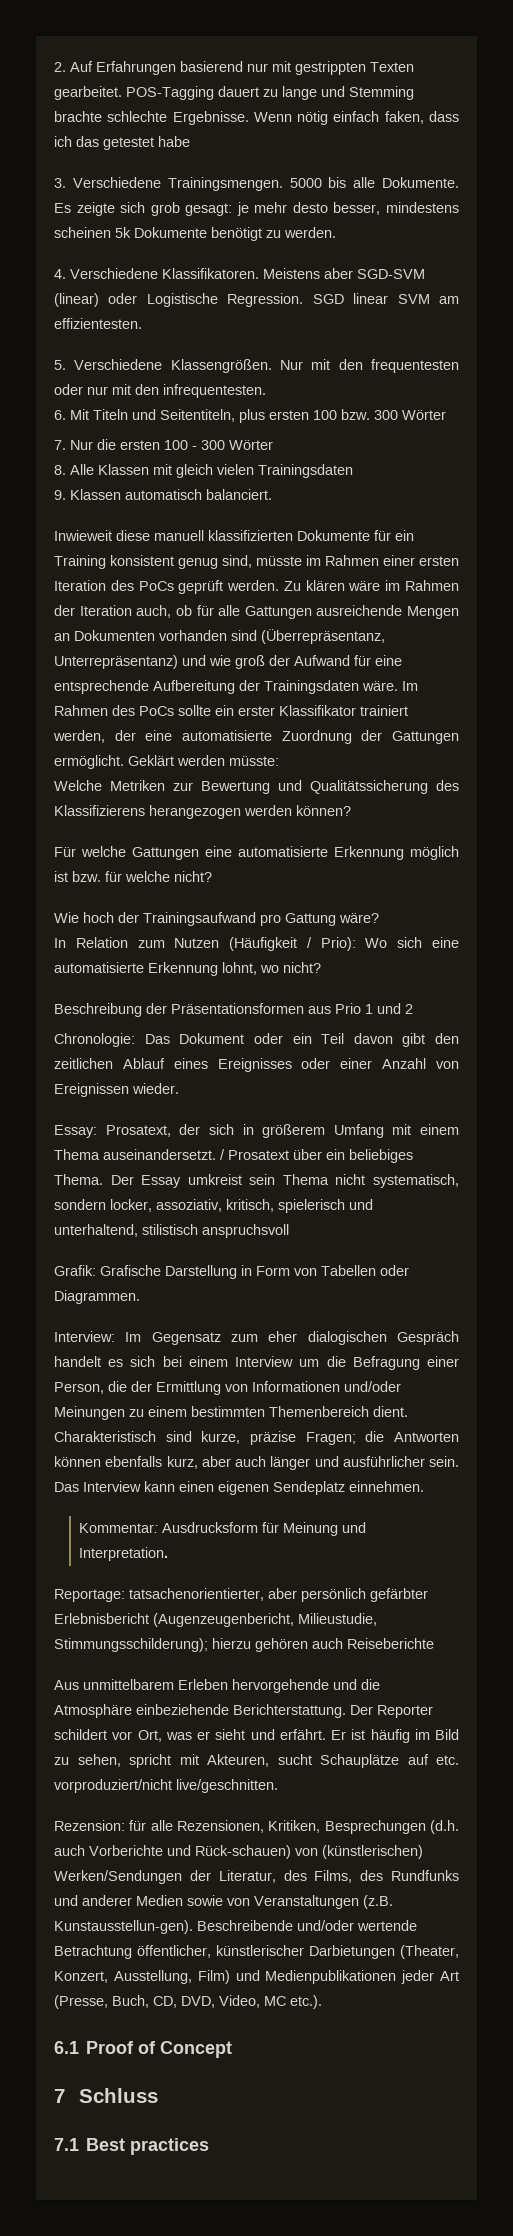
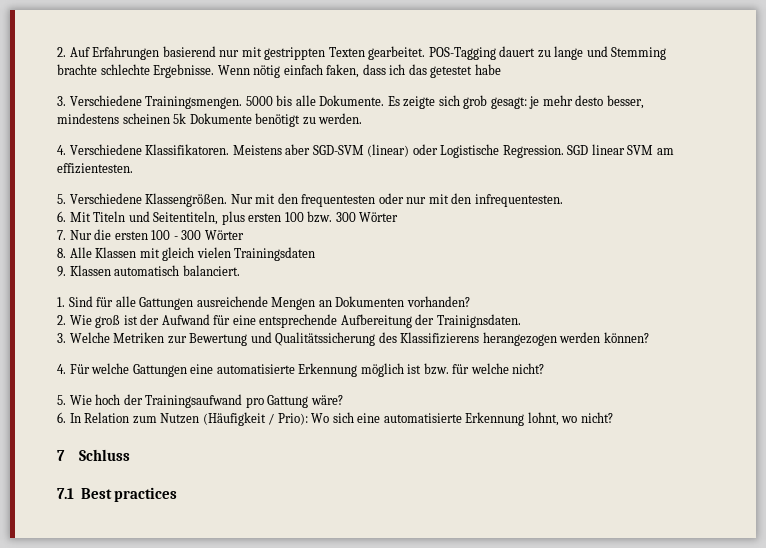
[54,530,414,541] [54,555,459,569] [54,580,459,594] [54,605,192,618] Inwieweit diese manuell klassifizierten Dokumente für ein Training konsistent genug sind, müsste im Rahmen einer ersten Iteration des PoCs geprüft werden. Zu klären wäre im Rahmen der Iteration auch, ob -> [57,296,93,307] 1. Sind
[159,629,385,644] [54,655,265,669] vorhanden sind (Überrepräsentanz, Unterrepräsentanz) und wie groß -> [406,296,470,307] [57,315,138,328] vorhanden? // 2. Wie groß ist
[264,680,418,694] [54,705,408,716] [53,730,459,744] [54,755,279,769] Trainingsdaten wäre. Im Rahmen des PoCs sollte ein erster Klassifikator trainiert werden, der eine automatisierte Zuordnung der Gattungen ermöglicht. Geklärt werden müsste: // -> [436,314,521,328] [57,333,66,343] Trainignsdaten. // 3.
(351, 810) none -> [57,364,66,374] 4.
(212, 876) none -> [57,395,66,405] 5.
(379, 918) none -> [57,412,66,423] 6.
[54,1003,413,1017] [54,1033,459,1047] [54,1058,459,1072] [54,1083,179,1097] [54,1124,459,1138] [54,1149,413,1163] [54,1174,459,1188] [54,1199,373,1213] [54,1224,289,1238] [54,1265,409,1279] [54,1290,140,1304] [54,1331,459,1345] [54,1356,460,1370] [54,1381,401,1395] [54,1406,408,1420] [54,1431,459,1445] [54,1456,459,1470] [54,1481,424,1495] [79,1522,367,1536] [79,1547,169,1561] [54,1588,428,1602] [54,1613,377,1627] [54,1638,434,1652] [54,1679,380,1693] [54,1704,433,1718] [54,1729,459,1743] [54,1754,459,1768] [54,1779,278,1793] [54,1820,459,1834] [54,1845,423,1859] [54,1870,459,1884] [54,1895,393,1909] [54,1920,417,1934] [54,1945,459,1959] [54,1970,459,1984] [54,1995,322,2009] [54,2041,233,2058] // Beschreibung der Präsentationsformen aus Prio 1 und 2 // Chronologie: Das Dokument oder ein Teil davon gibt den zeitlichen Ablauf eines Ereignisses oder einer Anzahl von Ereignissen wieder. // Essay: Prosatext, der sich in größerem Umfang mit einem Thema auseinandersetzt. / Prosatext über ein beliebiges Thema. Der Essay umkreist sein Thema nicht systematisch, sondern locker, assoziativ, kritisch, spielerisch und unterhaltend, stilistisch anspruchsvoll // Grafik: Grafische Darstellung in Form von Tabellen oder Diagrammen. // Interview: Im Gegensatz zum eher dialogischen Gespräch handelt es sich bei einem Interview um die Befragung einer Person, die der Ermittlung von Informationen und/oder Meinungen zu einem bestimmten Themenbereich dient. Charakteristisch sind kurze, präzise Fragen; die Antworten können ebenfalls kurz, aber auch länger und ausführlicher sein. Das Interview kann einen eigenen Sendeplatz einnehmen. // Kommentar: Ausdrucksform für Meinung und Interpretation. // Reportage: tatsachenorientierter, aber persönlich gefärbter Erlebnisbericht (Augenzeugenbericht, Milieustudie, Stimmungsschilderung); hierzu gehören auch Reiseberichte // Aus unmittelbarem Erleben hervorgehende und die Atmosphäre einbeziehende Berichterstattung. Der Reporter schildert vor Ort, was er sieht und erfährt. Er ist häufig im Bild zu sehen, spricht mit Akteuren, sucht Schauplätze auf etc. vorproduziert/nicht live/geschnitten. // Rezension: für alle Rezensionen, Kritiken, Besprechungen (d.h. auch Vorberichte und Rück-schauen) von (künstlerischen) Werken/Sendungen der Literatur, des Films, des Rundfunks und anderer Medien sowie von Veranstaltungen (z.B. Kunstausstellun-gen). Beschreibende und/oder wertende Betrachtung öffentlicher, künstlerischer Darbietungen (Theater, Konzert, Ausstellung, Film) und Medienpublikationen jeder Art (Presse, Buch, CD, DVD, Video, MC etc.). // 6.1 Proof of Concept -> (613, 417) none

